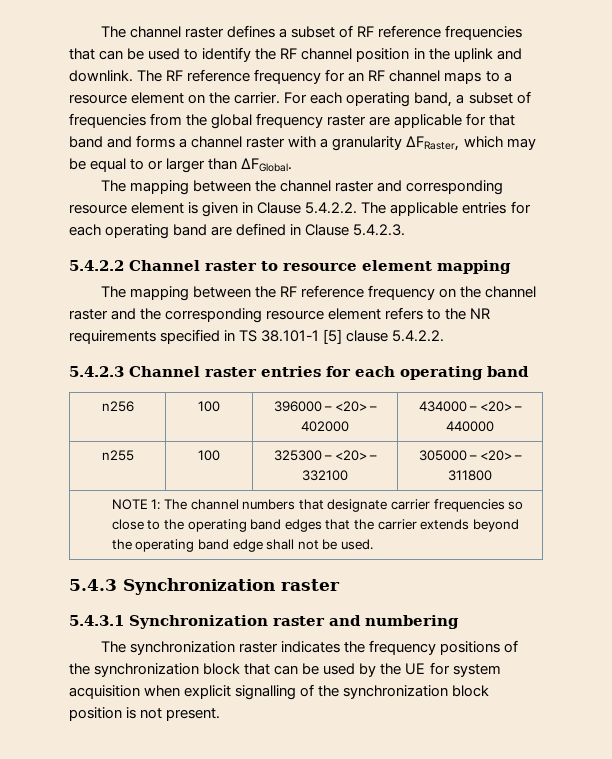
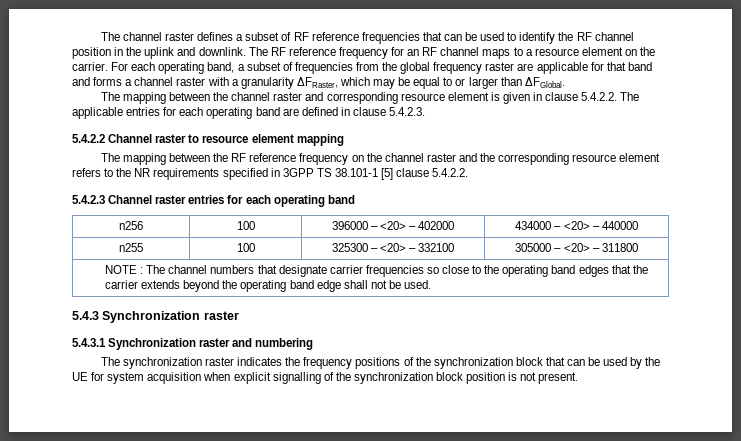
[257,202,302,214] Clause -> [545,92,579,101] clause
[305,224,350,236] Clause -> [352,107,386,116] clause
(236, 335) none -> [282,168,314,177] 3GPP
[151,499,161,510] 1: -> [140,267,144,274] :

